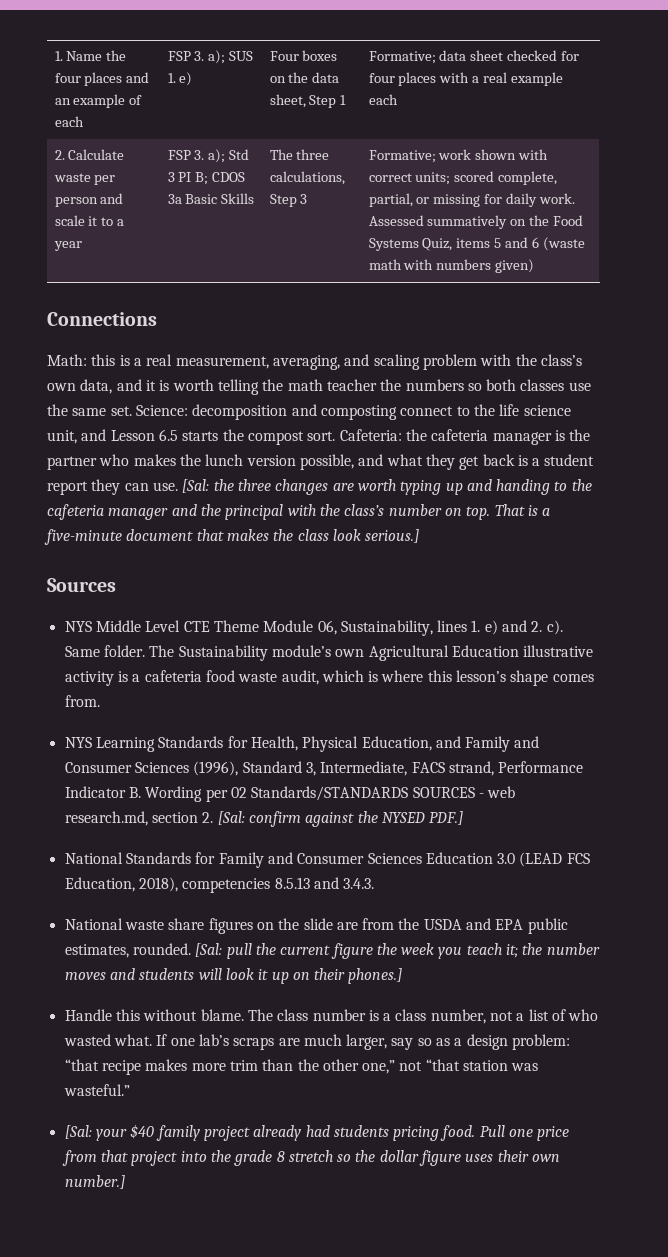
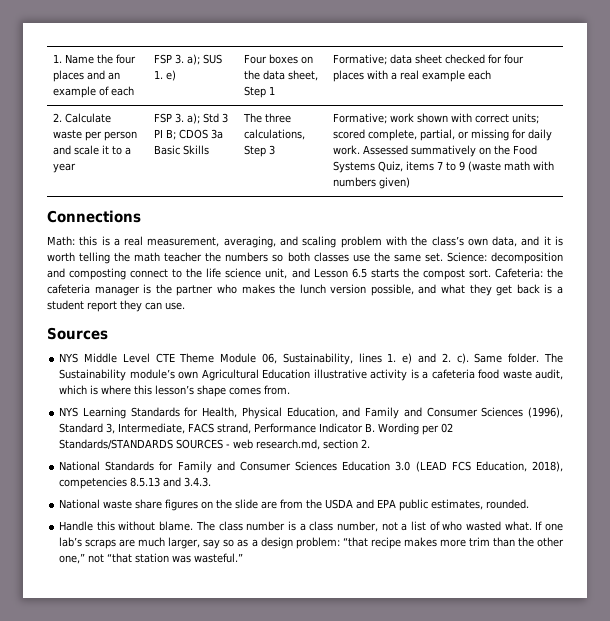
[494,237,540,248] 5 and 6 -> [437,161,466,171] 7 to 9
[182,479,592,495] [47,504,551,520] [44,529,420,545] [Sal: the three changes are worth typing up and handing to the cafeteria manager and the principal with the class’s number on top. That is a five-minute document that makes the class look serious.] -> (185, 306) none
[217,811,464,827] [Sal: confirm against the NYSED PDF.] -> (371, 443) none
[195,943,600,959] [64,968,403,984] [Sal: pull the current figure the week you teach it; the number moves and students will look it up on their phones.] -> (530, 504) none
[64,1124,570,1141] [61,1150,561,1166] [64,1175,125,1189] // [Sal: your $40 family project already had students pricing food. Pull one price from that project into the grade 8 stretch so the dollar figure uses their own number.] -> (244, 558) none

